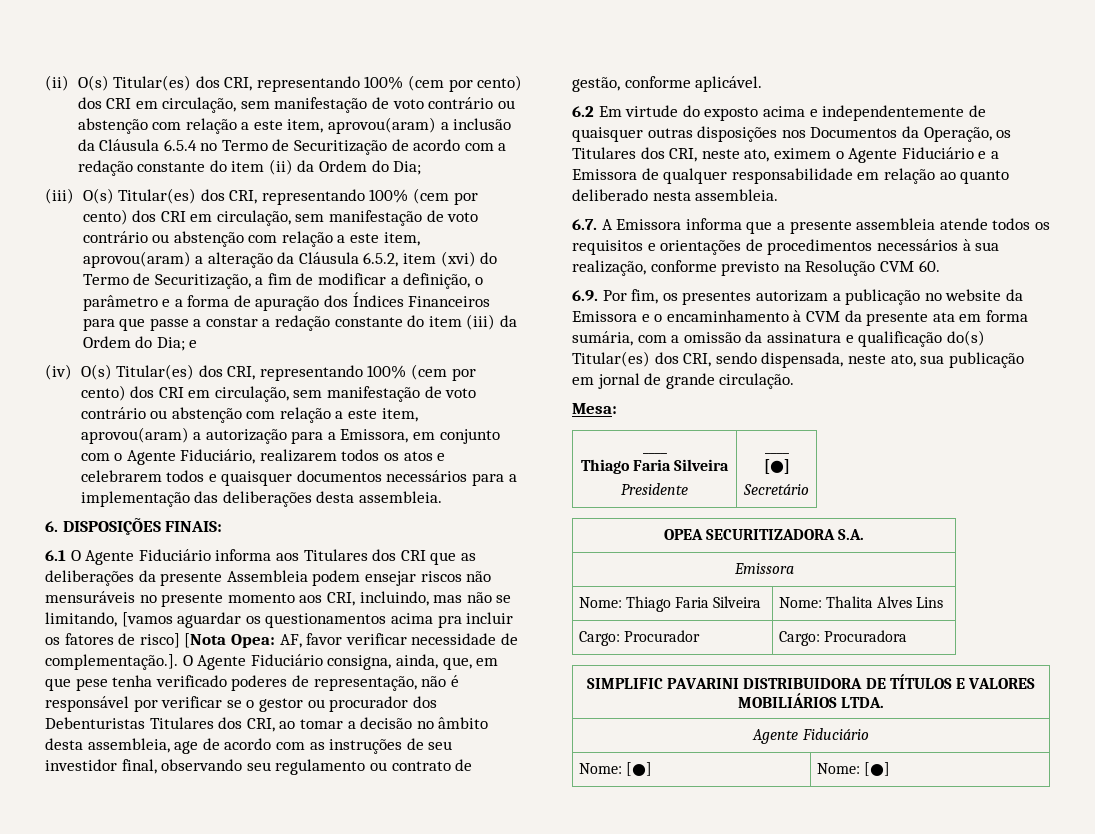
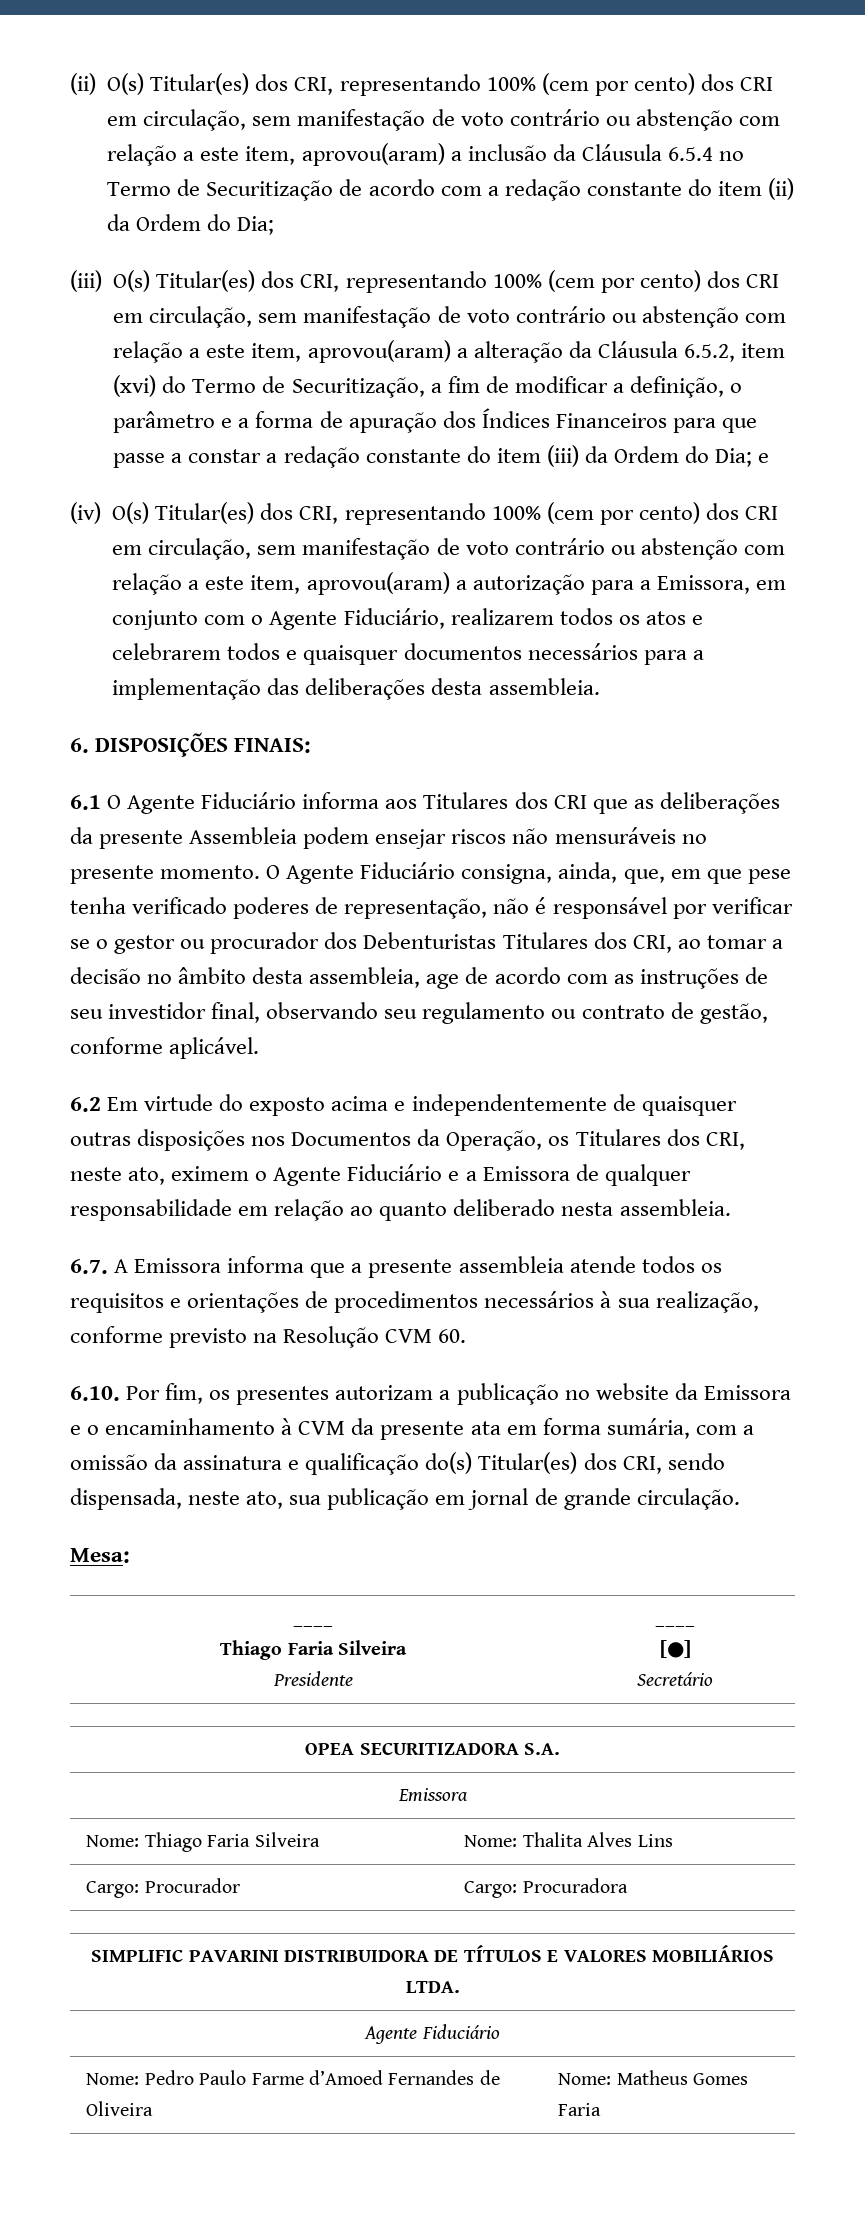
[227,591,512,606] [45,612,514,628] [45,633,518,648] [45,654,178,670] momento aos CRI, incluindo, mas não se limitando, [vamos aguardar os questionamentos acima pra incluir os fatores de risco] [Nota Opea: AF, favor verificar necessidade de complementação.]. -> [160,865,261,879] momento.
[572,290,598,301] 6.9. -> [70,1386,120,1401] 6.10.
[626,762,653,776] [816,762,891,776] [●] | Nome: [●] -> [144,2070,500,2085] [86,2101,154,2116] [558,2070,749,2085] [558,2103,602,2116] Pedro Paulo Farme d’Amoed Fernandes de Oliveira | Nome: Matheus Gomes Faria

